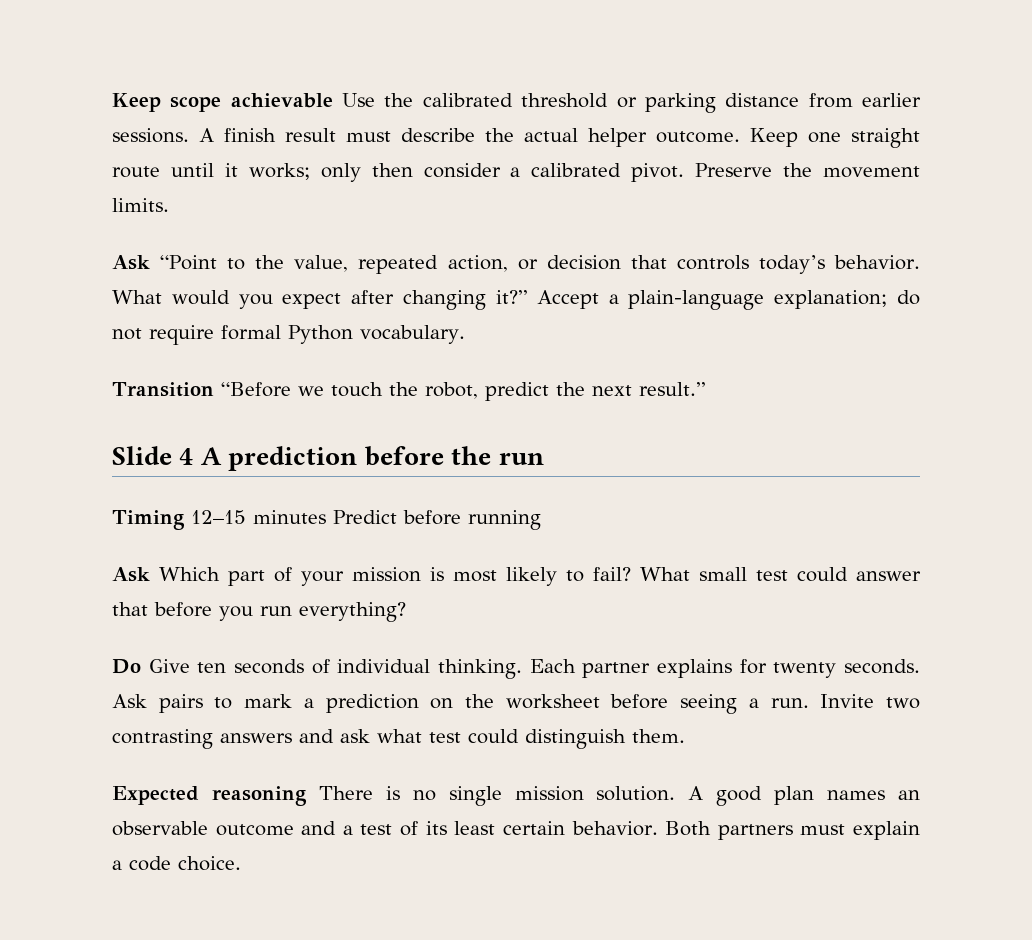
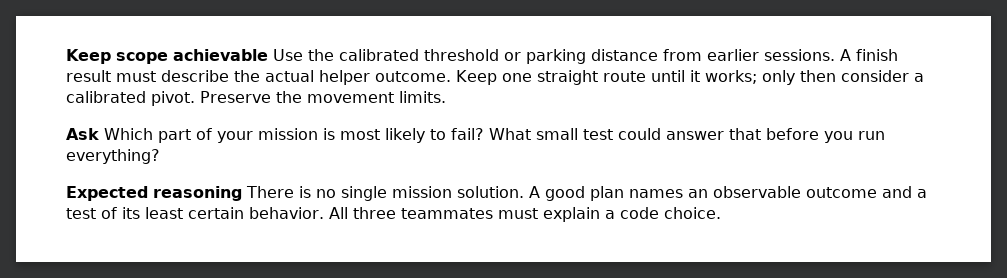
[112,255,921,274] [112,290,921,310] [112,325,465,345] [112,382,705,401] [112,446,544,471] [112,510,541,530] // Ask “Point to the value, repeated action, or decision that controls today’s behavior. What would you expect after changing it?” Accept a plain-language explanation; do not require formal Python vocabulary. // Transition “Before we touch the robot, predict the next result.” // Slide 4 A prediction before the run // Timing 12–15 minutes Predict before running -> (446, 97) none
[112,659,920,679] [112,694,920,714] [112,729,685,749] // Do Give ten seconds of individual thinking. Each partner explains for twenty seconds. Ask pairs to mark a prediction on the worksheet before seeing a run. Invite two contrasting answers and ask what test could distinguish them. -> (160, 156) none
[665,821,793,840] Both partners -> [328,207,493,219] All three teammates

